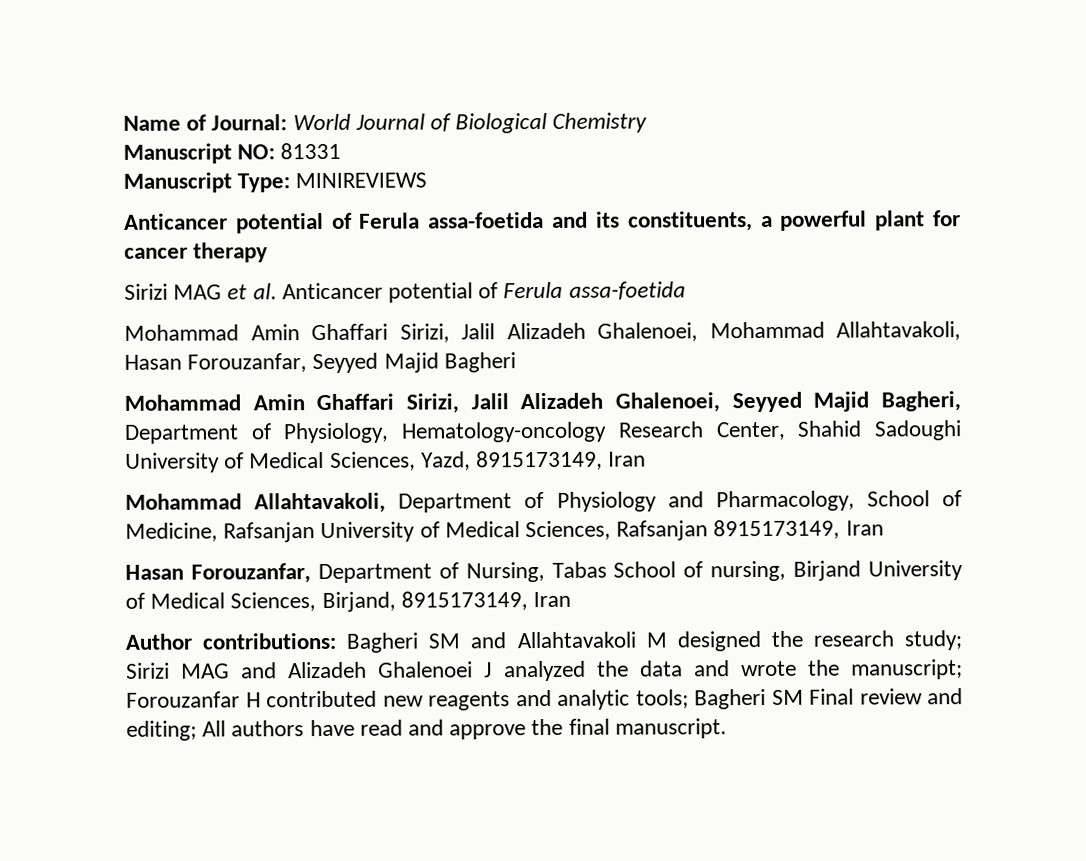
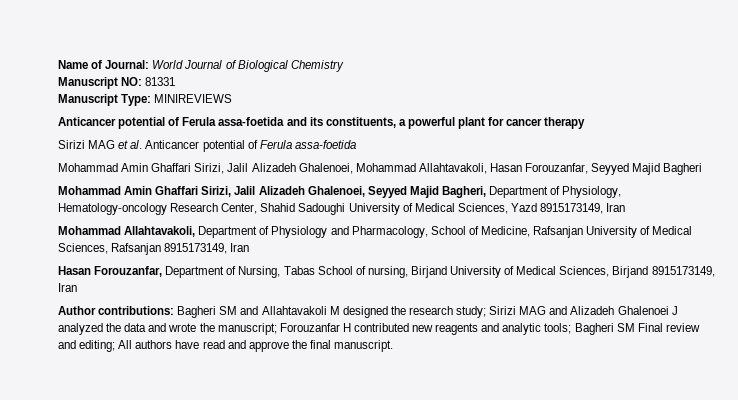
[420,451,471,471] Yazd, -> [510,203,537,212] Yazd
[321,591,396,613] Birjand, -> [612,266,649,278] Birjand

